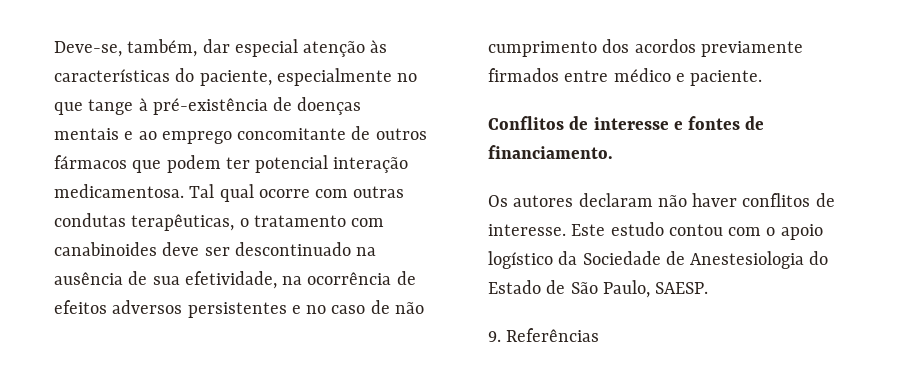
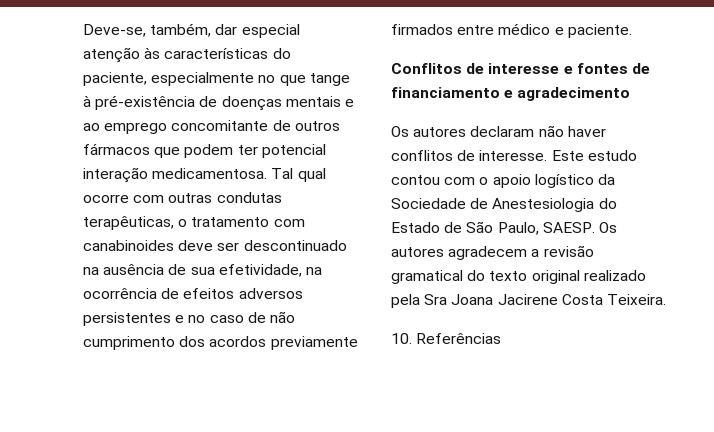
[488,145,613,159] financiamento. -> [391,87,631,101] financiamento e agradecimento
[488,331,501,342] // 9. -> [598,222,617,233] [391,245,594,260] [391,270,646,284] [391,294,666,308] [391,333,412,344] Os autores agradecem a revisão gramatical do texto original realizado pela Sra Joana Jacirene Costa Teixeira. // 10.

